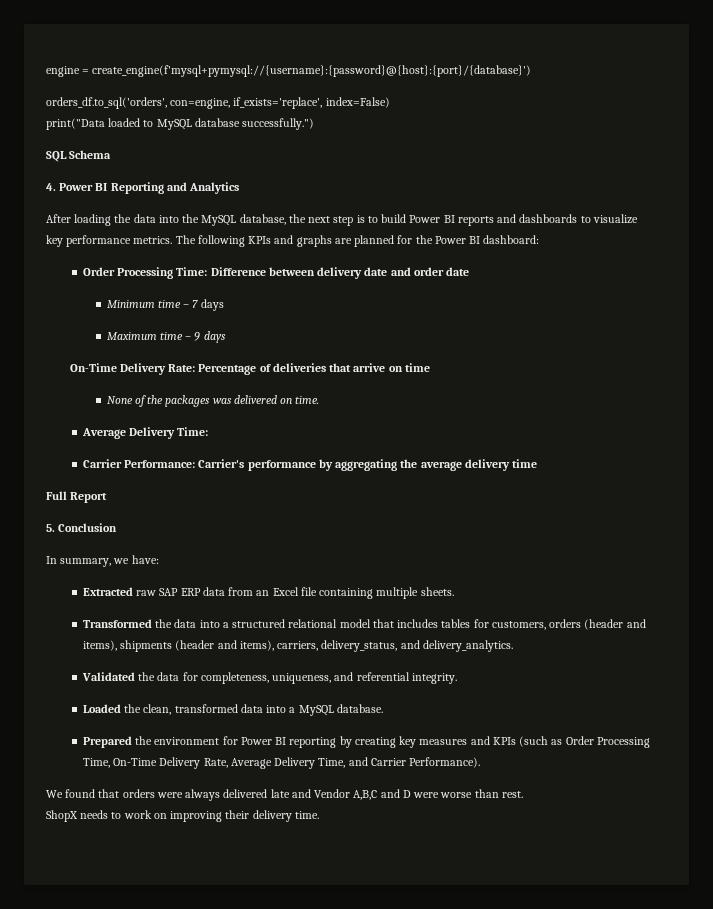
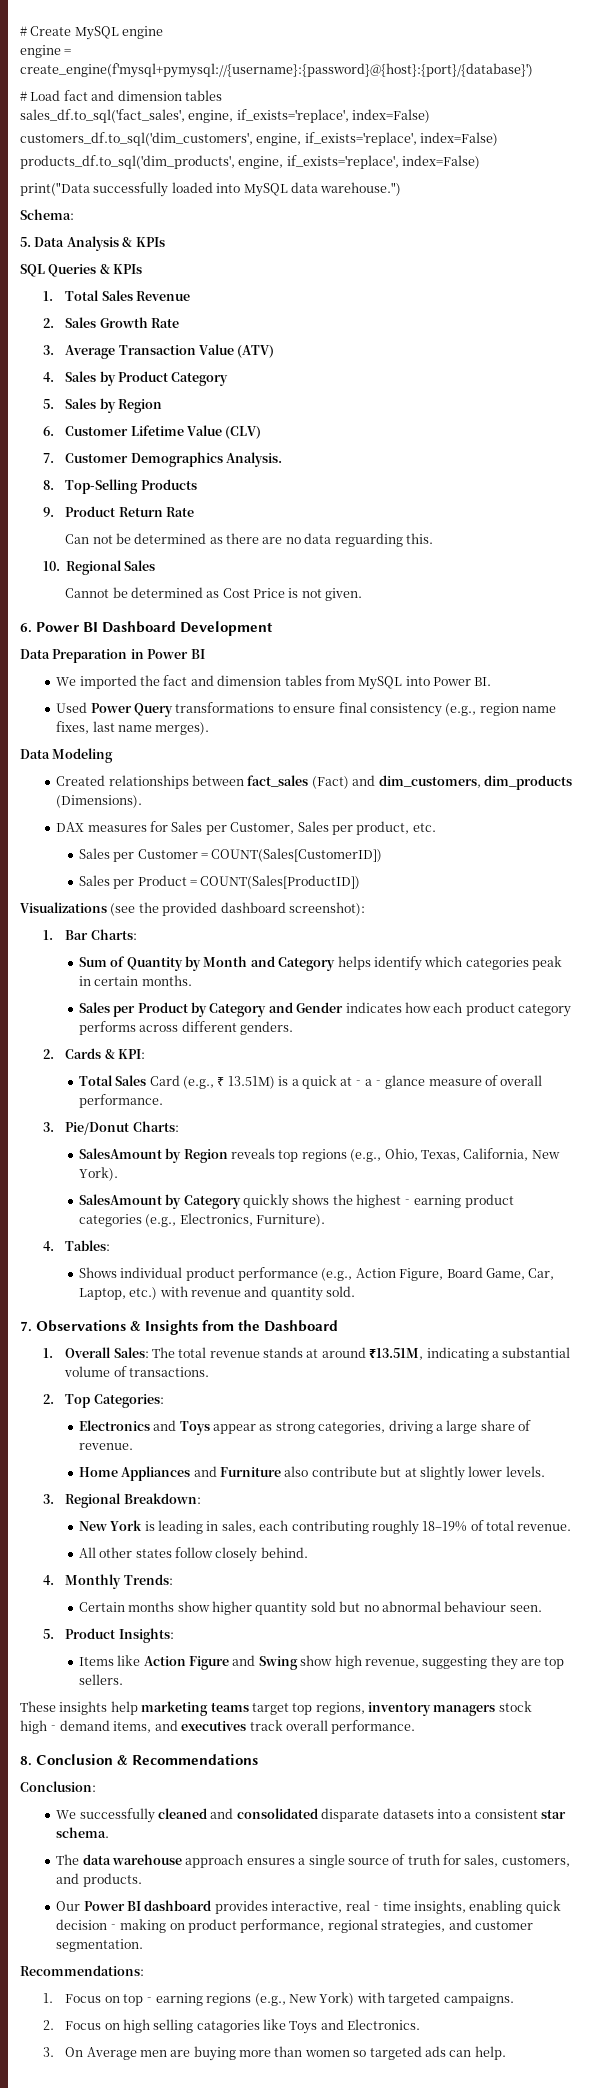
(46, 71) none -> [20,26,164,40] # Create MySQL engine //
[46,97,390,109] [46,118,315,130] [46,150,112,162] [46,182,240,194] [46,214,638,226] [46,235,540,247] [82,267,470,279] [106,299,224,311] [106,331,226,343] [69,363,430,375] [106,395,320,407] [81,427,209,439] [82,459,538,471] [46,491,108,503] [46,523,118,532] [46,555,159,567] [82,587,454,599] [82,619,646,630] [82,640,513,652] [81,672,457,684] [82,704,383,716] [82,736,650,748] [82,757,481,769] [46,789,523,801] [46,810,319,822] orders_df.to_sql('orders', con=engine, if_exists='replace', index=False) // print("Data loaded to MySQL database successfully.") // SQL Schema // 4. Power BI Reporting and Analytics // After loading the data into the MySQL database, the next step is to build Power BI reports and dashboards to visualize key performance metrics. The following KPIs and graphs are planned for the Power BI dashboard: // Order Processing Time: Difference between delivery date and order date // Minimum time – 7 days // Maximum time – 9 days // On-Time Delivery Rate: Percentage of deliveries that arrive on time // None of the packages was delivered on time. // Average Delivery Time: // Carrier Performance: Carrier's performance by aggregating the average delivery time // Full Report // 5. Conclusion // In summary, we have: // Extracted raw SAP ERP data from an Excel file containing multiple sheets. // Transformed the data into a structured relational model that includes tables for customers, orders (header and items), shipments (header and items), carriers, delivery_status, and delivery_analytics. // Validated the data for completeness, uniqueness, and referential integrity. // Loaded the clean, transformed data into a MySQL database. // Prepared the environment for Power BI reporting by creating key measures and KPIs (such as Order Processing Time, On-Time Delivery Rate, Average Delivery Time, and Carrier Performance). // We found that orders were always delivered late and Vendor A,B,C and D were worse than rest. // ShopX needs to work on improving their delivery time. -> [20,90,222,101] [20,109,431,123] [20,132,499,146] [20,155,481,169] [20,182,402,197] [20,209,74,220] [20,236,165,251] [20,264,143,277] [42,290,190,301] [42,317,179,328] [42,344,275,359] [42,371,229,386] [42,398,162,413] [42,425,262,439] [42,452,282,467] [42,479,197,494] [42,506,194,517] [65,533,433,547] [42,560,156,575] [65,587,363,601] [20,621,274,636] [20,649,205,663] [56,675,492,690] [56,702,557,717] [56,721,210,735] [20,748,114,763] [56,775,572,790] [56,795,143,808] [56,821,436,835] [78,848,383,862] [78,875,361,889] [20,902,365,916] [42,929,137,940] [78,956,563,971] [78,975,192,986] [78,1002,572,1017] [78,1021,294,1035] [42,1048,145,1059] [78,1075,543,1089] [78,1094,163,1108] [42,1121,179,1135] [78,1148,560,1163] [78,1167,118,1181] [78,1194,514,1209] [78,1213,326,1227] [42,1240,111,1251] [78,1267,555,1281] [78,1286,356,1301] [20,1320,339,1335] [42,1347,571,1361] [64,1366,209,1377] [42,1394,164,1408] [78,1420,532,1435] [78,1443,133,1450] [78,1466,545,1481] [42,1493,201,1508] [78,1520,572,1535] [78,1547,308,1562] [42,1574,173,1589] [78,1601,542,1616] [42,1628,174,1643] [78,1655,565,1670] [78,1674,123,1685] [20,1701,532,1716] [20,1720,416,1734] [20,1754,259,1766] [20,1781,96,1792] [56,1808,567,1823] [56,1827,110,1838] [56,1854,570,1868] [56,1873,142,1887] [56,1900,561,1914] [56,1919,533,1933] [56,1939,144,1952] [20,1965,144,1976] [42,1992,514,2006] [42,2019,421,2034] [42,2046,506,2061] # Load fact and dimension tables // sales_df.to_sql('fact_sales', engine, if_exists='replace', index=False) // customers_df.to_sql('dim_customers', engine, if_exists='replace', index=False) // products_df.to_sql('dim_products', engine, if_exists='replace', index=False) // print("Data successfully loaded into MySQL data warehouse.") // Schema: // 5. Data Analysis & KPIs // SQL Queries & KPIs // 1. Total Sales Revenue // 2. Sales Growth Rate // 3. Average Transaction Value (ATV) // 4. Sales by Product Category // 5. Sales by Region // 6. Customer Lifetime Value (CLV) // 7. Customer Demographics Analysis. // 8. Top-Selling Products // 9. Product Return Rate // Can not be determined as there are no data reguarding this. // 10. Regional Sales // Cannot be determined as Cost Price is not given. // 6. Power BI Dashboard Development // Data Preparation in Power BI // We imported the fact and dimension tables from MySQL into Power BI. // Used Power Query transformations to ensure final consistency (e.g., region name fixes, last name merges). // Data Modeling // Created relationships between fact_sales (Fact) and dim_customers, dim_products (Dimensions). // DAX measures for Sales per Customer, Sales per product, etc. // Sales per Customer = COUNT(Sales[CustomerID]) // Sales per Product = COUNT(Sales[ProductID]) // Visualizations (see the provided dashboard screenshot): // 1. Bar Charts: // Sum of Quantity by Month and Category helps identify which categories peak in certain months. // Sales per Product by Category and Gender indicates how each product category performs across different genders. // 2. Cards & KPI: // Total Sales Card (e.g., ₹ 13.51M) is a quick at‐a‐glance measure of overall performance. // 3. Pie/Donut Charts: // SalesAmount by Region reveals top regions (e.g., Ohio, Texas, California, New York). // SalesAmount by Category quickly shows the highest‐earning product categories (e.g., Electronics, Furniture). // 4. Tables: // Shows individual product performance (e.g., Action Figure, Board Game, Car, Laptop, etc.) with revenue and quantity sold. // 7. Observations & Insights from the Dashboard // 1. Overall Sales: The total revenue stands at around ₹13.51M, indicating a substantial volume of transactions. // 2. Top Categories: // Electronics and Toys appear as strong categories, driving a large share of revenue. // Home Appliances and Furniture also contribute but at slightly lower levels. // 3. Regional Breakdown: // New York is leading in sales, each contributing roughly 18–19% of total revenue. // All other states follow closely behind. // 4. Monthly Trends: // Certain months show higher quantity sold but no abnormal behaviour seen. // 5. Product Insights: // Items like Action Figure and Swing show high revenue, suggesting they are top sellers. // These insights help marketing teams target top regions, inventory managers stock high‐demand items, and executives track overall performance. // 8. Conclusion & Recommendations // Conclusion: // We successfully cleaned and consolidated disparate datasets into a consistent star schema. // The data warehouse approach ensures a single source of truth for sales, customers, and products. // Our Power BI dashboard provides interactive, real‐time insights, enabling quick decision‐making on product performance, regional strategies, and customer segmentation. // Recommendations: // 1. Focus on top‐earning regions (e.g., New York) with targeted campaigns. // 2. Focus on high selling catagories like Toys and Electronics. // 3. On Average men are buying more than women so targeted ads can help.

